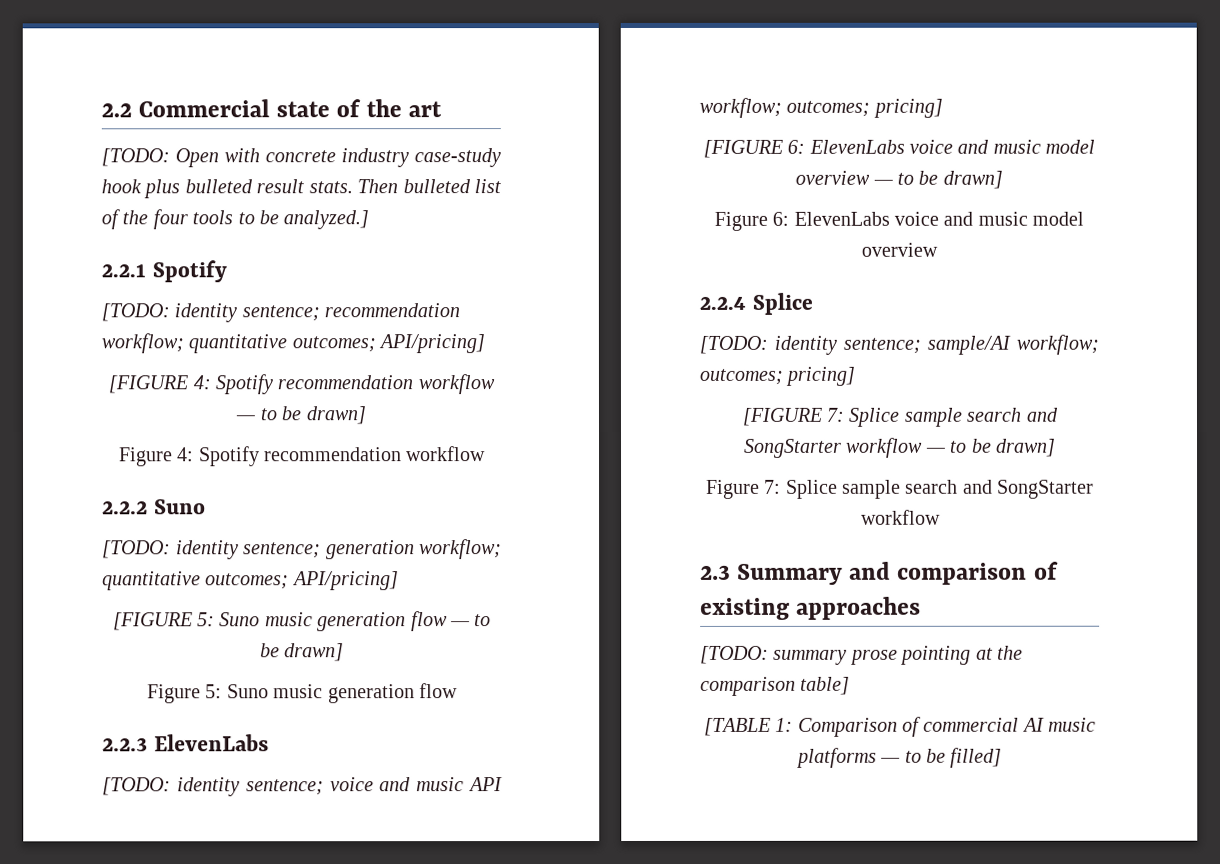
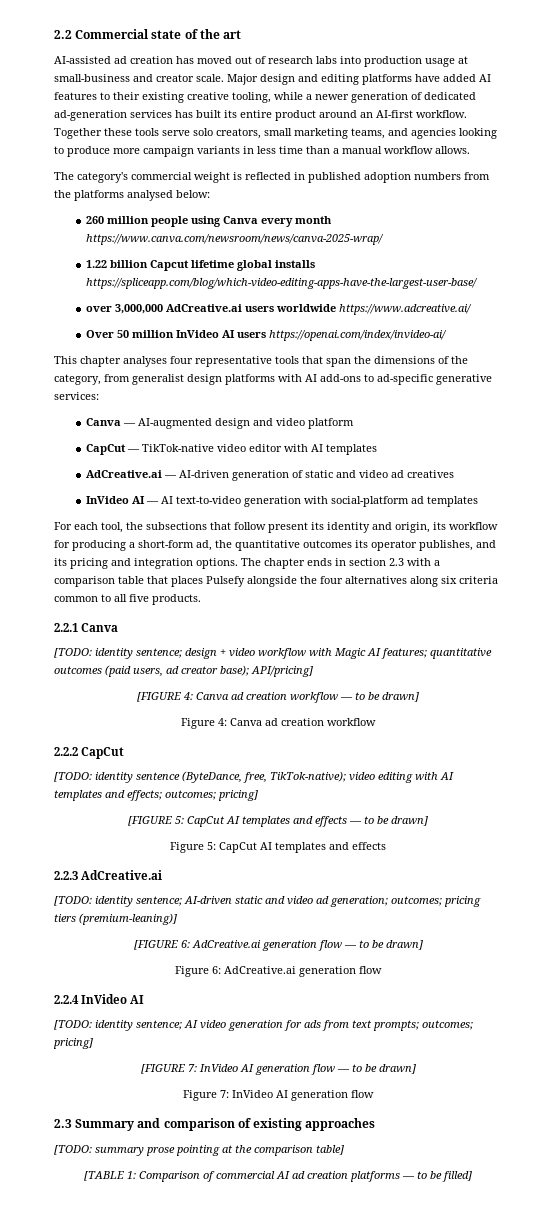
[101,148,501,168] [101,179,501,199] [101,209,370,230] [TODO: Open with concrete industry case-study hook plus bulleted result stats. Then bulleted list of the four tools to be analyzed.] -> [54,56,468,67] [54,74,491,85] [54,92,476,103] [54,110,467,121] [54,128,497,139] [54,146,470,157] [54,172,490,183] [54,190,210,201] [86,216,333,227] [86,234,385,245] [86,260,316,271] [86,278,479,289] [86,304,473,315] [86,330,448,341] [54,356,468,367] [54,374,492,385] [54,392,99,400] [86,418,355,429] [86,444,378,455] [86,470,455,481] [86,496,479,507] [54,522,498,533] [54,540,496,551] [54,558,440,569] [54,576,498,587] [54,594,201,605] AI-assisted ad creation has moved out of research labs into production usage at small-business and creator scale. Major design and editing platforms have added AI features to their existing creative tooling, while a newer generation of dedicated ad-generation services has built its entire product around an AI-first workflow. Together these tools serve solo creators, small marketing teams, and agencies looking to produce more campaign variants in less time than a manual workflow allows. // The category's commercial weight is reflected in published adoption numbers from the platforms analysed below: // 260 million people using Canva every month https://www.canva.com/newsroom/news/canva-2025-wrap/ // 1.22 billion Capcut lifetime global installs https://spliceapp.com/blog/which-video-editing-apps-have-the-largest-user-base/ // over 3,000,000 AdCreative.ai users worldwide https://www.adcreative.ai/ // Over 50 million InVideo AI users https://openai.com/index/invideo-ai/ // This chapter analyses four representative tools that span the dimensions of the category, from generalist design platforms with AI add-ons to ad-specific generative services: // Canva — AI-augmented design and video platform // CapCut — TikTok-native video editor with AI templates // AdCreative.ai — AI-driven generation of static and video ad creatives // InVideo AI — AI text-to-video generation with social-platform ad templates // For each tool, the subsections that follow present its identity and origin, its workflow for producing a short-form ad, the quantitative outcomes its operator publishes, and its pricing and integration options. The chapter ends in section 2.3 with a comparison table that places Pulsefy alongside the four alternatives along six criteria common to all five products.
[151,260,227,283] [101,303,461,323] [101,333,376,354] Spotify // [TODO: identity sentence; recommendation workflow; quantitative outcomes; -> [81,623,119,632] [54,648,492,659] [54,665,249,677] Canva // [TODO: identity sentence; design + video workflow with Magic AI features; quantitative outcomes (paid users, ad creator base);
[215,374,414,395] Spotify recommendation -> [196,692,287,701] Canva ad creation
[198,446,402,467] Spotify recommendation -> [230,718,324,726] Canva ad creation
[153,499,206,515] [102,539,502,560] [102,571,399,591] [112,611,492,632] [259,643,345,662] [147,683,458,704] [102,734,269,752] [102,777,503,797] [699,97,943,118] [702,139,1096,158] [795,170,1003,189] [713,211,1085,231] [861,242,938,257] [699,292,813,315] [699,334,1099,355] [699,366,856,386] [741,407,1058,427] [744,437,924,458] Suno // [TODO: identity sentence; generation workflow; quantitative outcomes; API/pricing] // [FIGURE 5: Suno music generation flow — to be drawn] // Figure 5: Suno music generation flow // 2.2.3 ElevenLabs // [TODO: identity sentence; voice and music API workflow; outcomes; pricing] // [FIGURE 6: ElevenLabs voice and music model overview — to be drawn] // Figure 6: ElevenLabs voice and music model overview // 2.2.4 Splice // [TODO: identity sentence; sample/AI workflow; outcomes; pricing] // [FIGURE 7: Splice sample search and SongStarter workflow -> [81,747,125,759] [54,771,454,783] [54,790,258,801] [128,816,428,827] [170,842,386,853] [54,870,163,880] [54,896,481,907] [54,913,177,925] [133,940,423,951] [175,966,382,977] [54,994,145,1004] [54,1020,473,1031] [53,1038,93,1049] [140,1064,335,1075] CapCut // [TODO: identity sentence (ByteDance, free, TikTok-native); video editing with AI templates and effects; outcomes; pricing] // [FIGURE 5: CapCut AI templates and effects — to be drawn] // Figure 5: CapCut AI templates and effects // 2.2.3 AdCreative.ai // [TODO: identity sentence; AI-driven static and video ad generation; outcomes; pricing tiers (premium-leaning)] // [FIGURE 6: AdCreative.ai generation flow — to be drawn] // Figure 6: AdCreative.ai generation flow // 2.2.4 InVideo AI // [TODO: identity sentence; AI video generation for ads from text prompts; outcomes; pricing] // [FIGURE 7: InVideo AI generation flow
[785,479,1095,499] [860,509,941,525] Splice sample search and SongStarter workflow -> [232,1090,374,1101] InVideo AI generation flow
[1048,717,1097,732] music -> [292,1171,348,1179] ad creation

